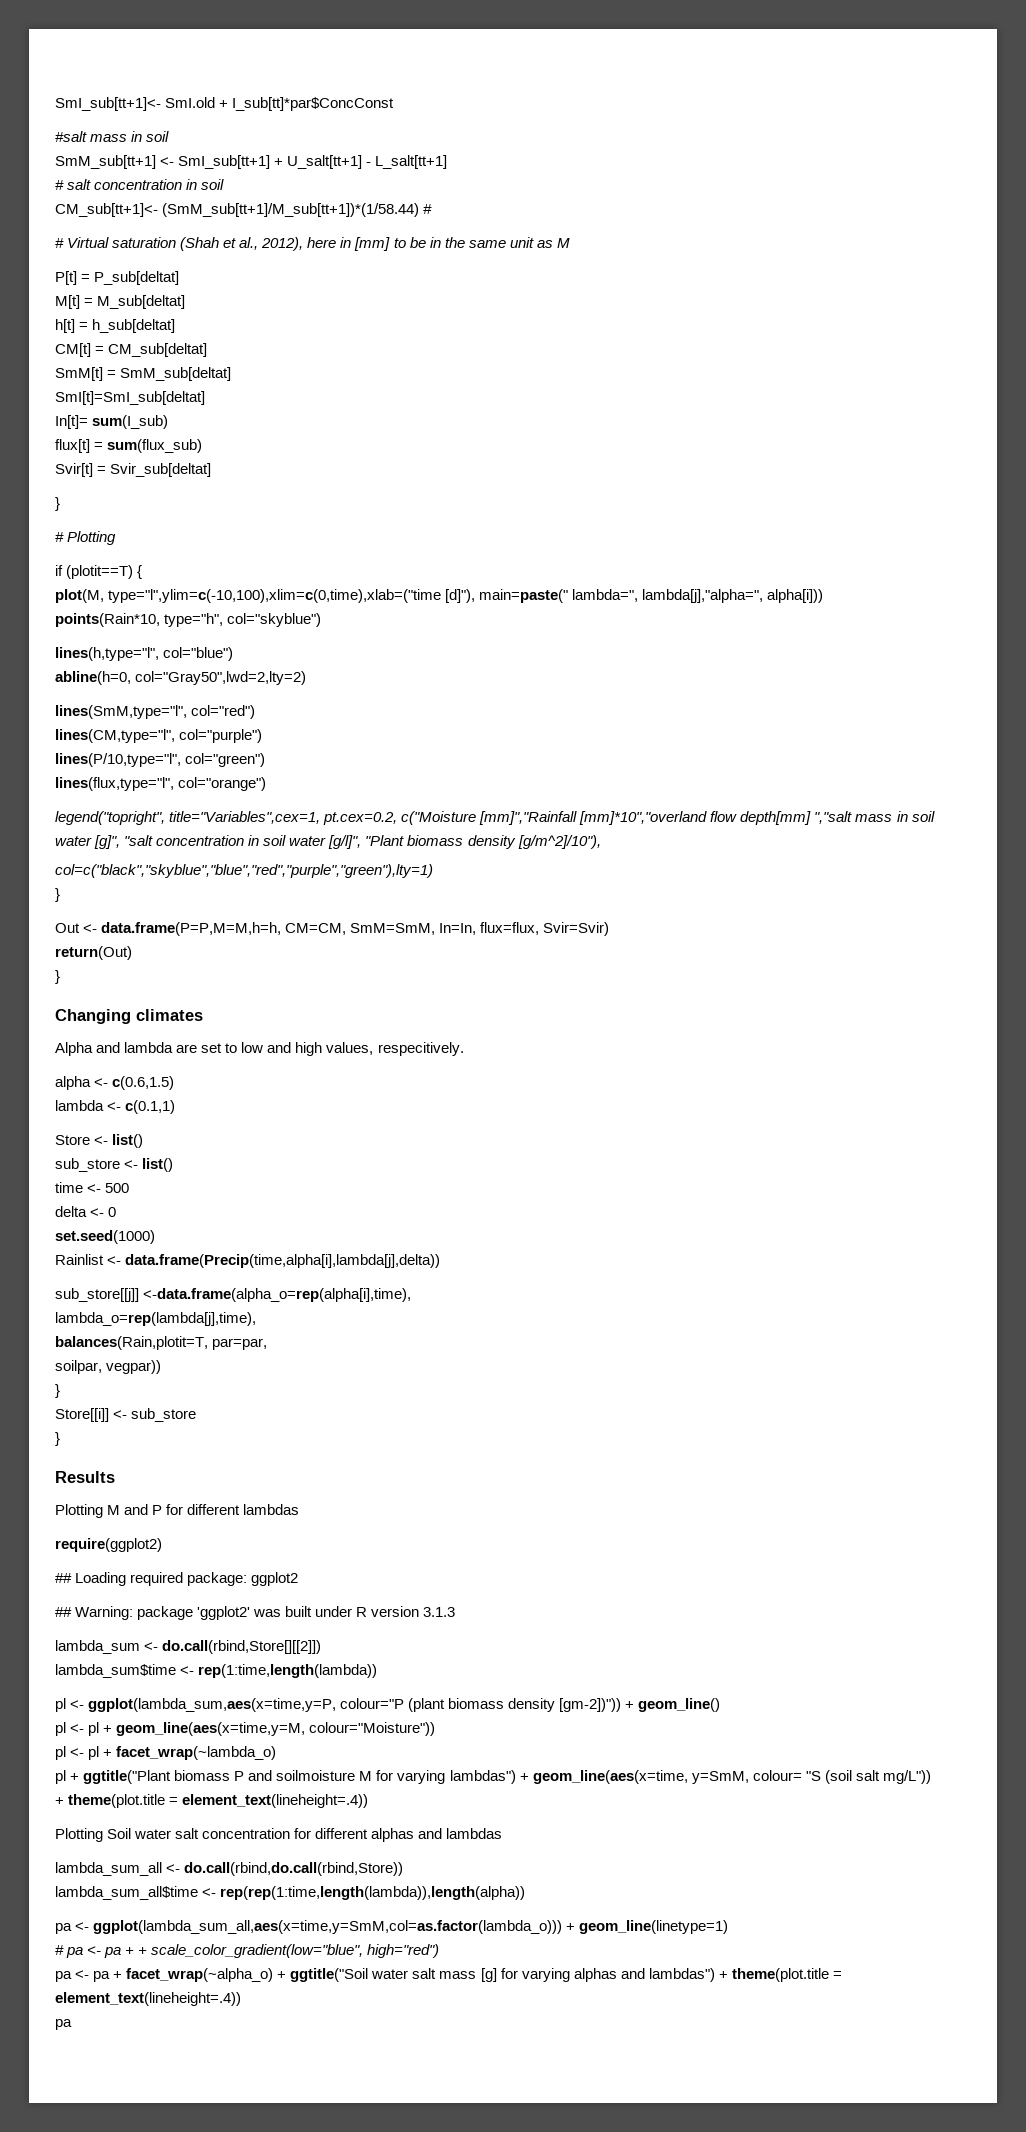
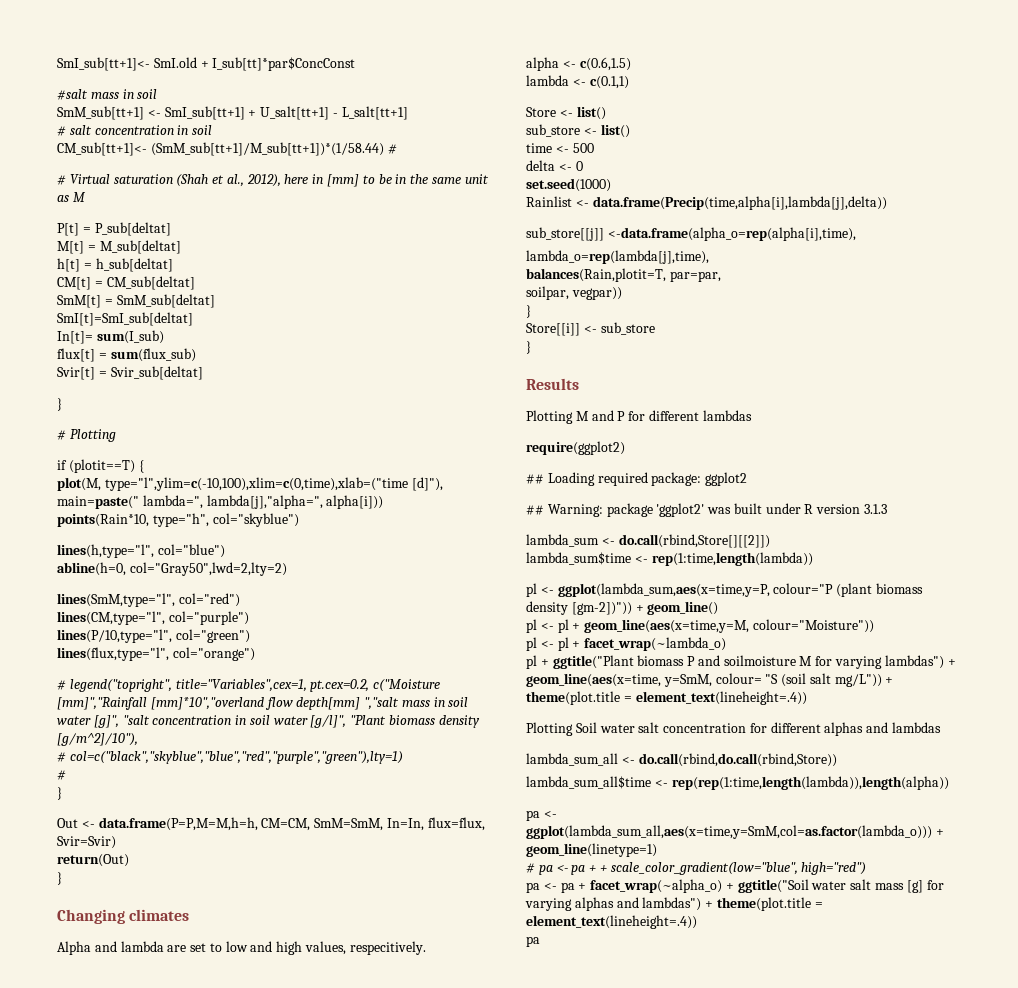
(267, 784) none -> [57,680,66,690] #
(601, 842) none -> [57,752,66,762] #
(433, 871) none -> [57,770,66,780] // #

